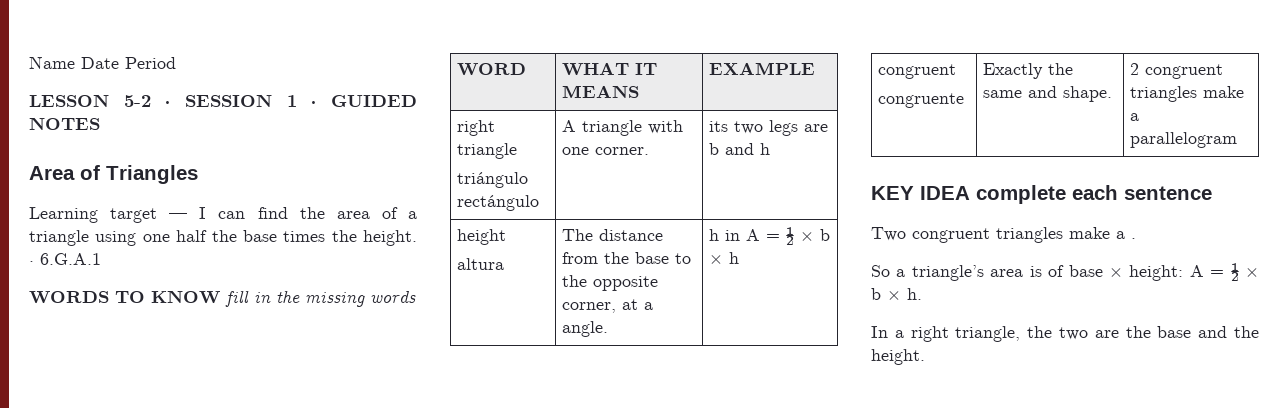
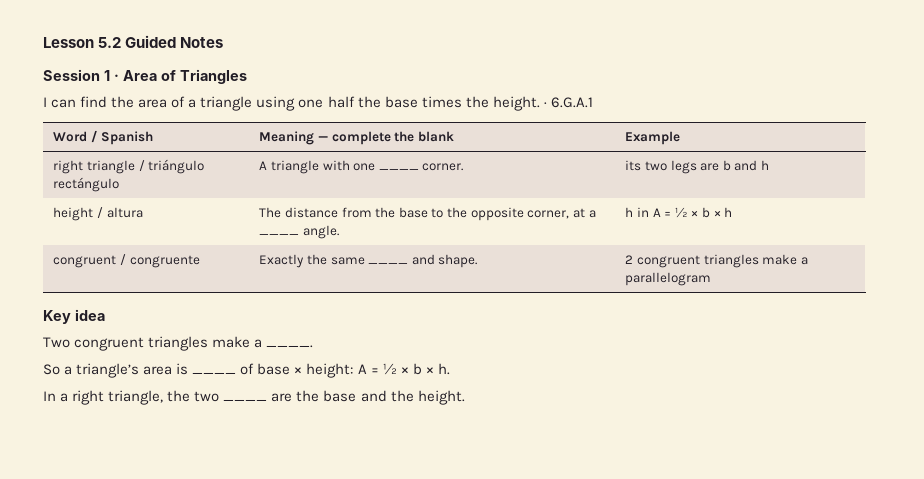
[29,56,176,69] [29,94,418,107] [29,117,100,130] Name Date Period // LESSON 5-2 · SESSION 1 · GUIDED NOTES // -> [43,35,224,48] [43,69,119,81] Lesson 5.2 Guided Notes // Session 1 ·
[29,207,188,223] Learning target — -> (247, 76) none
[29,290,416,307] [457,63,527,76] [562,62,658,76] [562,85,640,98] [709,62,816,75] // WORDS TO KNOW fill in the missing words // WORD | WHAT IT MEANS | EXAMPLE -> [53,130,153,145] [259,131,454,145] [625,131,681,145] // Word / Spanish | Meaning — complete the blank | Example
(518, 151) // -> [138,160,145,171] /
(590, 151) none -> [378,169,419,170] ____
(507, 237) // -> [96,207,103,218] /
(654, 306) none -> [259,234,300,235] ____
(957, 71) // -> [119,254,126,265] /
(1023, 94) none -> [368,263,409,264] ____
[871,185,1212,204] KEY IDEA complete each sentence -> [43,309,105,324] Key idea
[1131,238,1136,239] . -> [266,345,314,348] ____.
(1042, 271) none -> [192,372,237,374] ____
(1088, 333) none -> [223,399,268,401] ____

